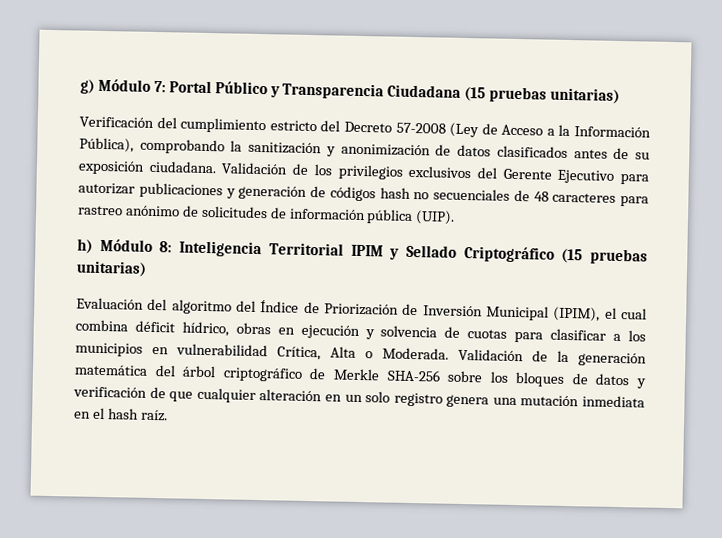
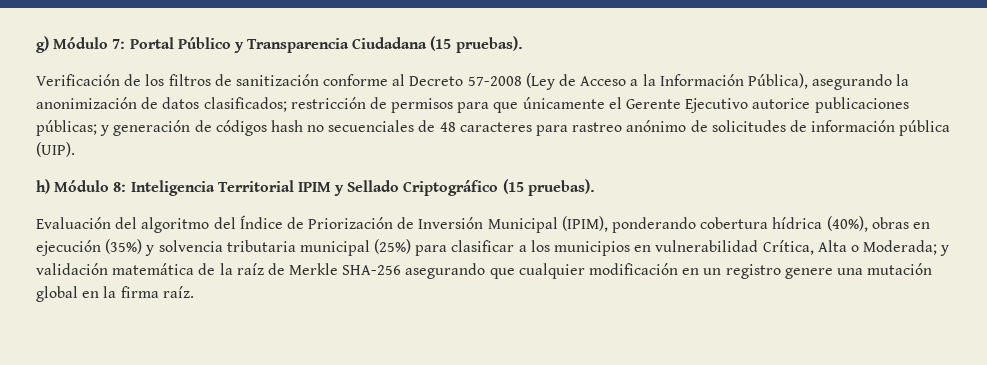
[489,86,621,104] pruebas unitarias) -> [455,36,523,53] pruebas).
[156,117,341,134] del cumplimiento estricto del -> [124,74,406,86] de los filtros de sanitización conforme al
[139,138,651,160] [78,160,649,185] [78,182,223,199] comprobando la sanitización y anonimización de datos clasificados antes de su exposición ciudadana. Validación de los privilegios exclusivos del Gerente Ejecutivo para autorizar publicaciones -> [812,74,910,90] [36,97,909,113] [36,120,97,136] asegurando la anonimización de datos clasificados; restricción de permisos para que únicamente el Gerente Ejecutivo autorice publicaciones públicas;
[590,248,648,265] [76,260,147,277] pruebas unitarias) -> [527,179,595,196] pruebas).
[604,307,647,320] [75,319,229,337] el cual combina déficit hídrico, -> [612,216,868,233] ponderando cobertura hídrica (40%),
(360, 331) none -> [105,239,143,254] (35%)
[444,326,508,339] de cuotas -> [226,239,412,256] tributaria municipal (25%)
[382,347,647,367] [74,364,646,389] [73,386,166,399] Moderada. Validación de la generación matemática del árbol criptográfico de Merkle SHA-256 sobre los bloques de datos y verificación de -> [863,240,950,256] [36,263,486,279] Moderada; y validación matemática de la raíz de Merkle SHA-256 asegurando
[259,389,323,402] alteración -> [589,263,679,275] modificación
[365,391,645,408] [74,407,139,420] solo registro genera una mutación inmediata en el hash -> [725,263,933,279] [36,286,159,302] registro genere una mutación global en la firma

